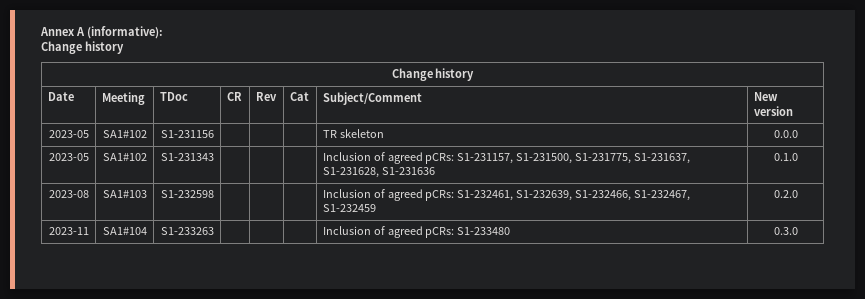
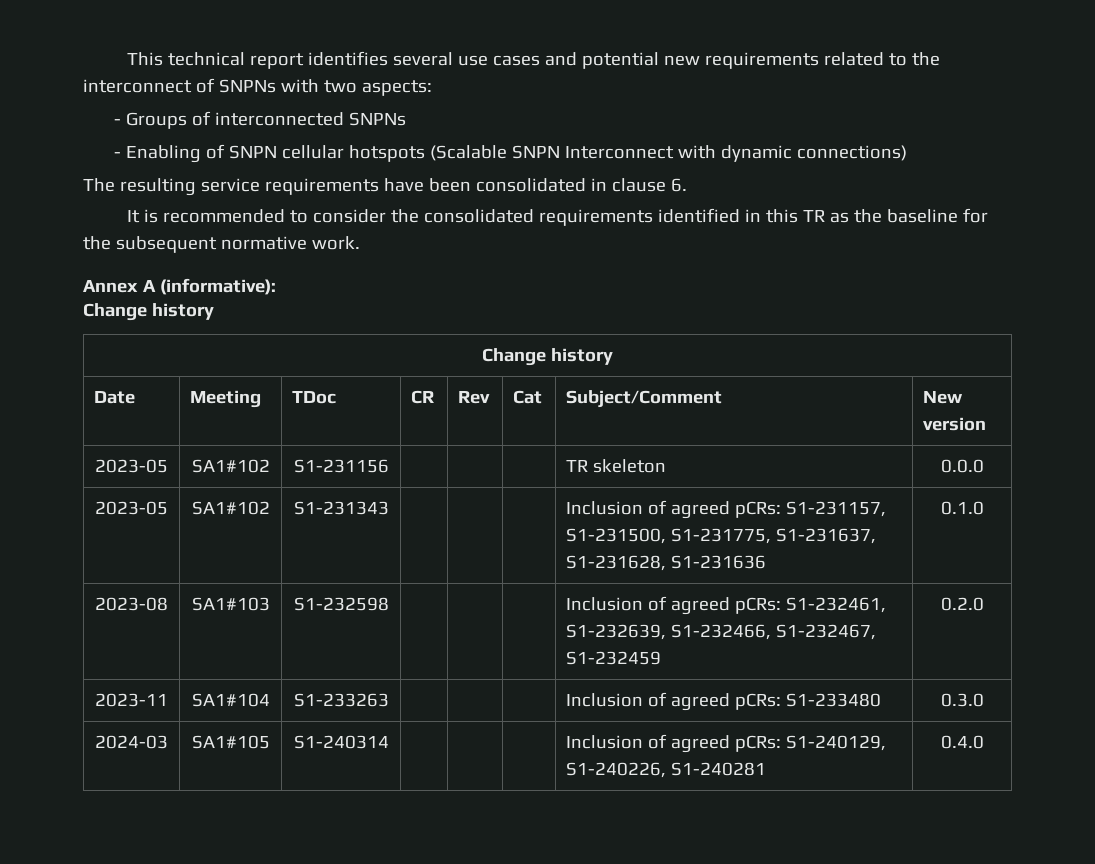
(40, 31) none -> [127,51,941,69] [83,78,432,96] [113,111,406,129] [113,144,907,163] [83,178,687,196] [127,208,989,226] [83,236,360,253] This technical report identifies several use cases and potential new requirements related to the interconnect of SNPNs with two aspects: // - Groups of interconnected SNPNs // - Enabling of SNPN cellular hotspots (Scalable SNPN Interconnect with dynamic connections) // The resulting service requirements have been consolidated in clause 6. // It is recommended to consider the consolidated requirements identified in this TR as the baseline for the subsequent normative work. //
(798, 231) none -> [95,735,168,749] [191,735,270,749] [293,735,389,749] [566,734,887,753] [566,762,767,778] [940,735,984,749] // 2024-03 | SA1#105 | S1-240314 | | | | Inclusion of agreed pCRs: S1-240129, S1-240226, S1-240281 | 0.4.0

